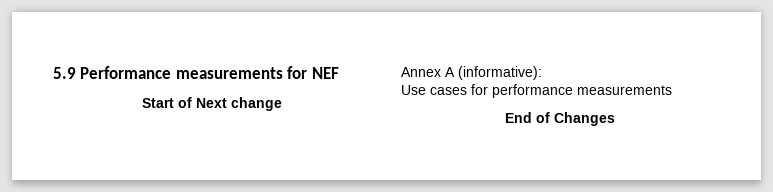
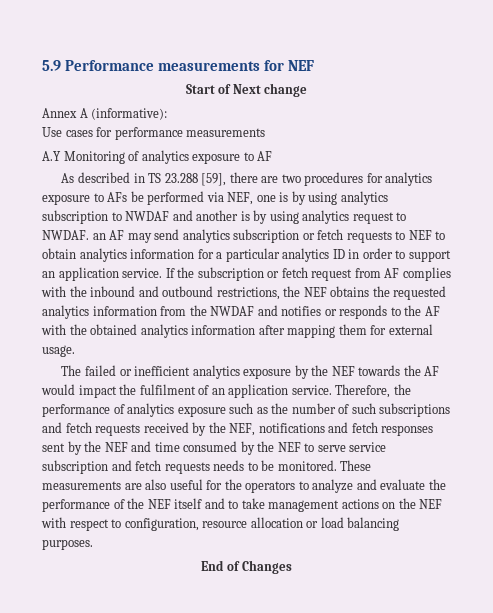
(672, 90) none -> [42,150,273,164] [61,172,433,186] [42,191,388,205] [42,210,407,224] [42,229,446,243] [42,248,451,262] [42,267,451,281] [41,286,447,300] [42,305,440,319] [41,324,433,338] [42,345,75,357] [61,365,440,379] [41,384,411,398] [42,403,451,417] [42,422,434,436] [42,441,387,455] [42,460,372,474] [42,479,446,493] [42,498,443,512] [41,517,400,531] [42,539,93,550] // A.Y Monitoring of analytics exposure to AF // As described in TS 23.288 [59], there are two procedures for analytics exposure to AFs be performed via NEF, one is by using analytics subscription to NWDAF and another is by using analytics request to NWDAF. an AF may send analytics subscription or fetch requests to NEF to obtain analytics information for a particular analytics ID in order to support an application service. If the subscription or fetch request from AF complies with the inbound and outbound restrictions, the NEF obtains the requested analytics information from the NWDAF and notifies or responds to the AF with the obtained analytics information after mapping them for external usage. // The failed or inefficient analytics exposure by the NEF towards the AF would impact the fulfilment of an application service. Therefore, the performance of analytics exposure such as the number of such subscriptions and fetch requests received by the NEF, notifications and fetch responses sent by the NEF and time consumed by the NEF to serve service subscription and fetch requests needs to be monitored. These measurements are also useful for the operators to analyze and evaluate the performance of the NEF itself and to take management actions on the NEF with respect to configuration, resource allocation or load balancing purposes.

